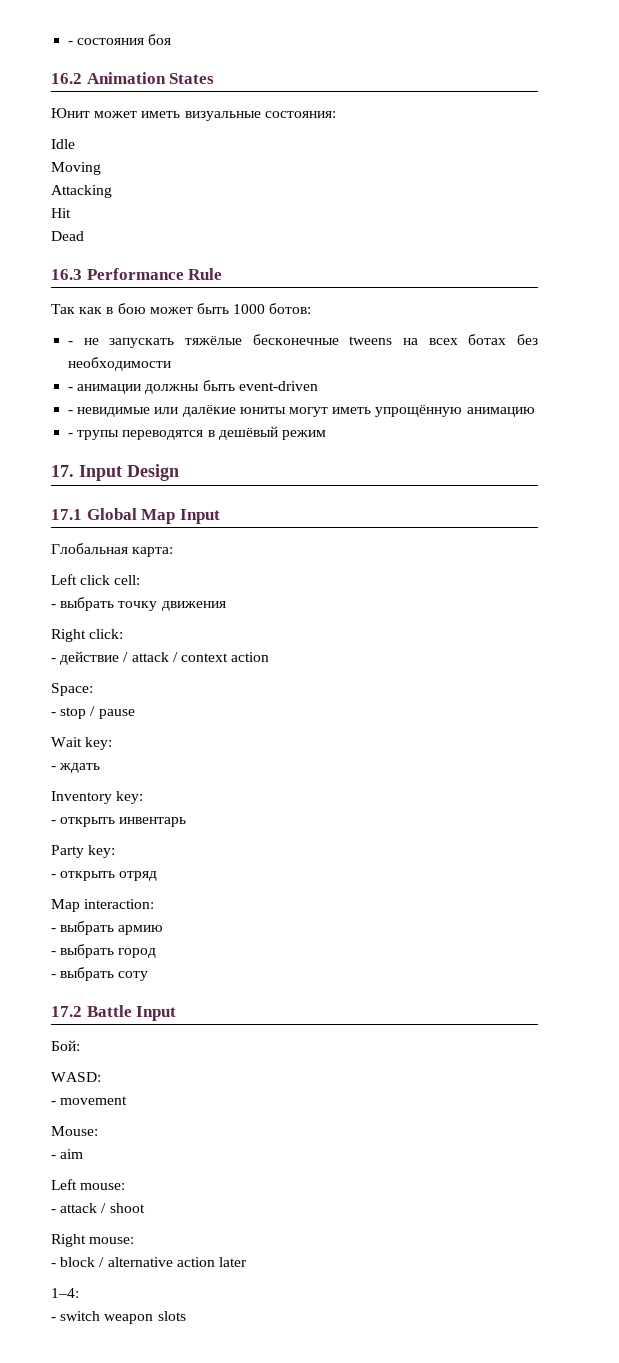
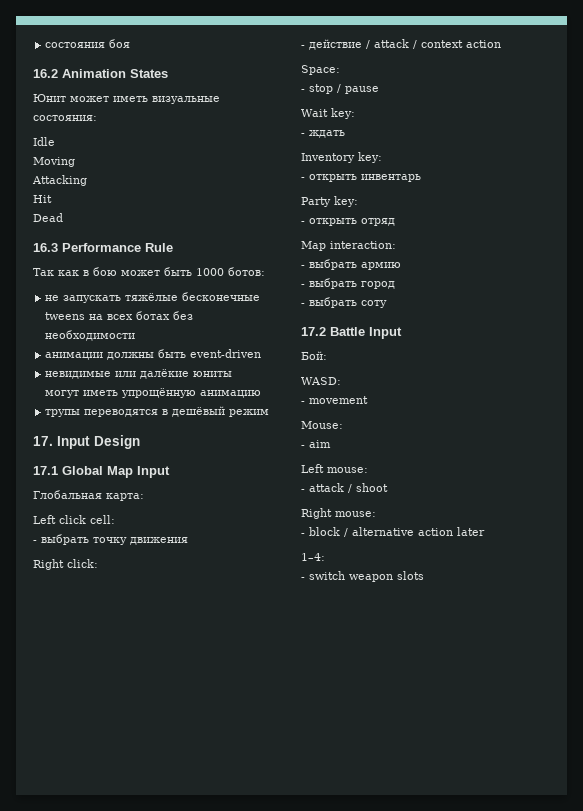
[68,41,74,45] - -> (45, 45) none
[68,341,74,345] - -> (265, 271) none
[68,387,74,391] - -> (136, 335) none
[68,410,74,414] - -> (262, 353) none
[68,433,74,437] - -> (262, 394) none

